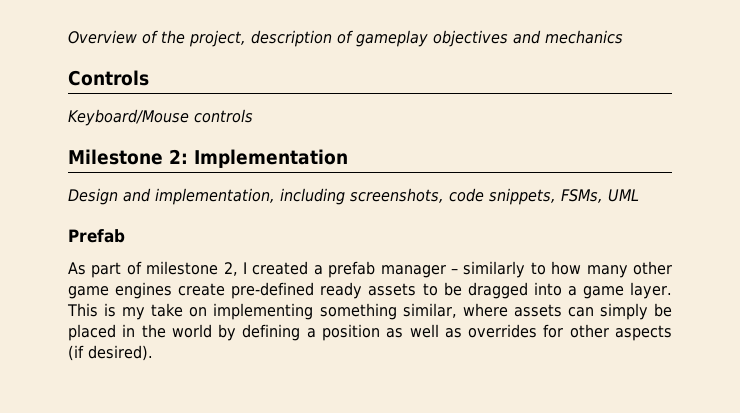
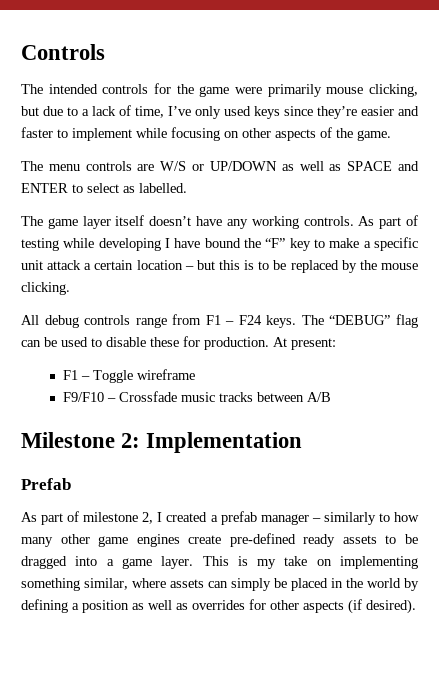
[68,30,623,47] [68,70,149,86] [68,109,253,126] [68,149,348,168] [68,188,639,205] Overview of the project, description of gameplay objectives and mechanics // Controls // Keyboard/Mouse controls // Milestone 2: Implementation // Design and implementation, including screenshots, code snippets, FSMs, UML -> [21,44,105,60] [21,83,418,97] [21,105,419,119] [21,127,391,141] [21,161,419,171] [21,183,187,193] [21,215,418,229] [21,237,418,251] [21,260,419,273] [21,282,70,295] [21,314,418,328] [21,336,336,350] [62,369,195,383] [62,391,331,402] [21,432,303,453] Controls // The intended controls for the game were primarily mouse clicking, but due to a lack of time, I’ve only used keys since they’re easier and faster to implement while focusing on other aspects of the game. // The menu controls are W/S or UP/DOWN as well as SPACE and ENTER to select as labelled. // The game layer itself doesn’t have any working controls. As part of testing while developing I have bound the “F” key to make a specific unit attack a certain location – but this is to be replaced by the mouse clicking. // All debug controls range from F1 – F24 keys. The “DEBUG” flag can be used to disable these for production. At present: // F1 – Toggle wireframe // F9/F10 – Crossfade music tracks between A/B // Milestone 2: Implementation

